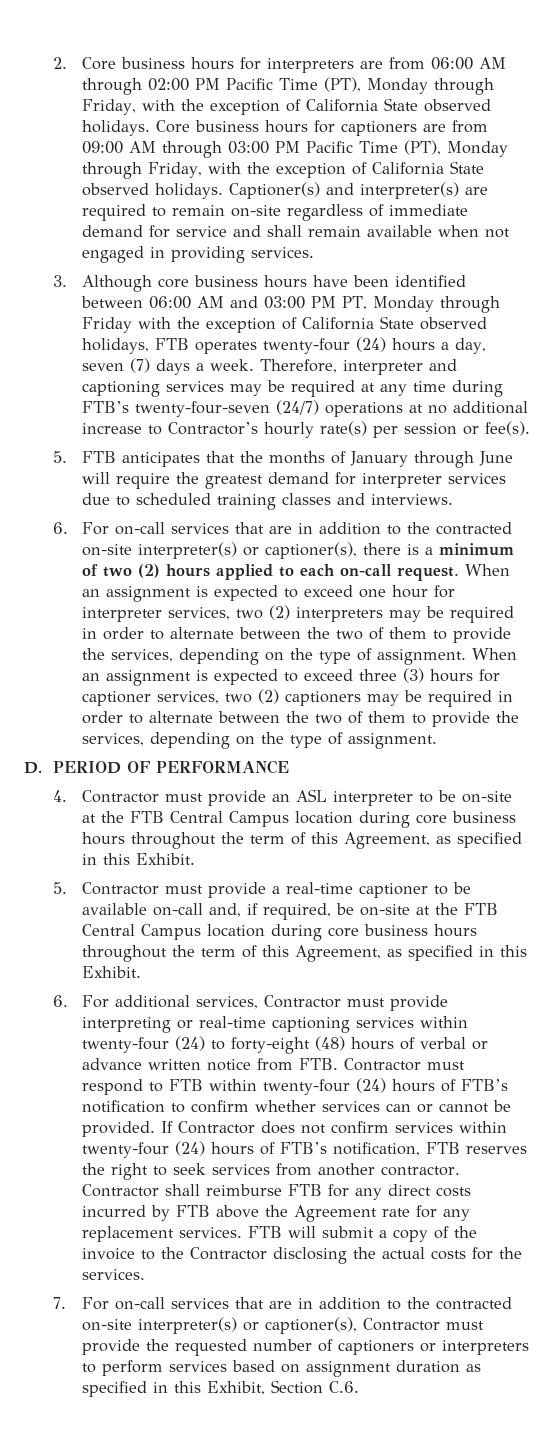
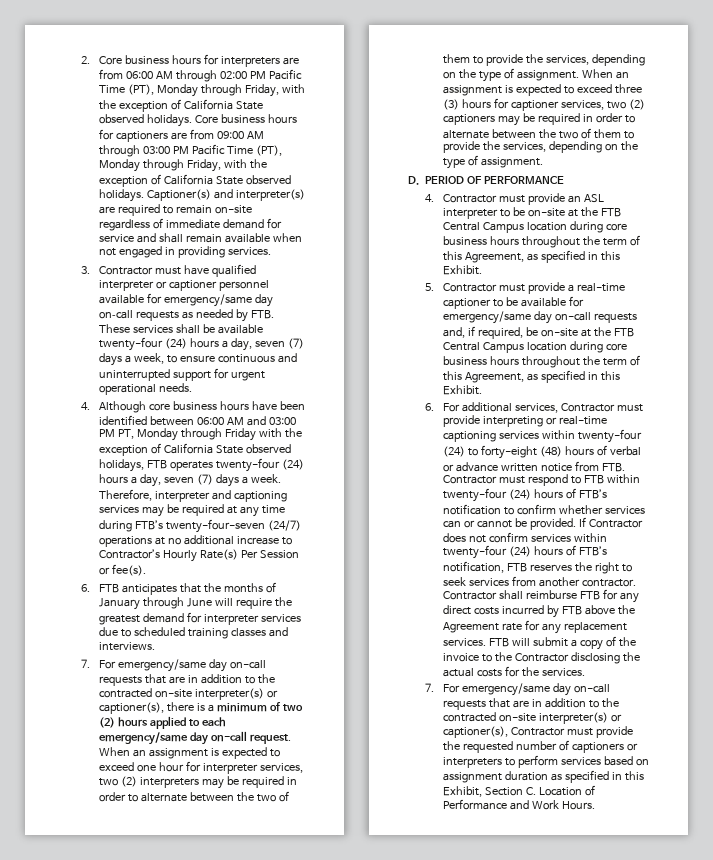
(68, 281) none -> [98,264,256,277] [98,280,269,291] [98,293,273,307] [98,309,274,322] [98,324,263,334] [98,337,304,351] [98,353,297,366] [98,368,265,381] [98,383,192,395] [81,402,91,410] Contractor must have qualified interpreter or captioner personnel available for emergency/same day on‑call requests as needed by FTB. These services shall be available twenty-four (24) hours a day, seven (7) days a week, to ensure continuous and uninterrupted support for urgent operational needs. // 4.
[264,421,458,438] hourly rate(s) per session -> [162,549,299,562] Hourly Rate(s) Per Session
[53,451,68,463] 5. -> [81,584,91,592] 6.
[53,522,230,535] 6. For on-call services -> [81,659,266,672] [98,676,142,686] 7. For emergency/same day on-call requests
(336, 570) none -> [98,732,208,745] emergency/same day
[153,903,204,916] on-call -> [568,296,584,307] [442,311,637,324] for emergency/same day on-call requests
[115,1297,230,1310] on-call services -> [461,683,610,696] [442,700,486,710] emergency/same day on-call requests
[329,1381,360,1393] C.6. -> [525,785,595,796] [442,799,595,810] C. Location of Performance and Work Hours.

